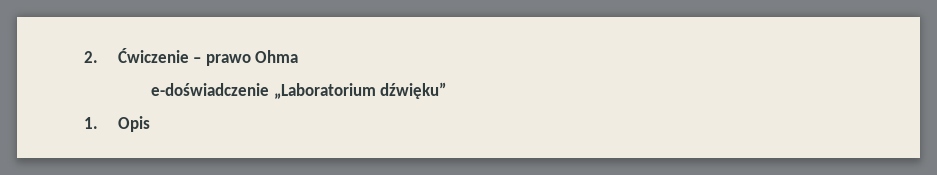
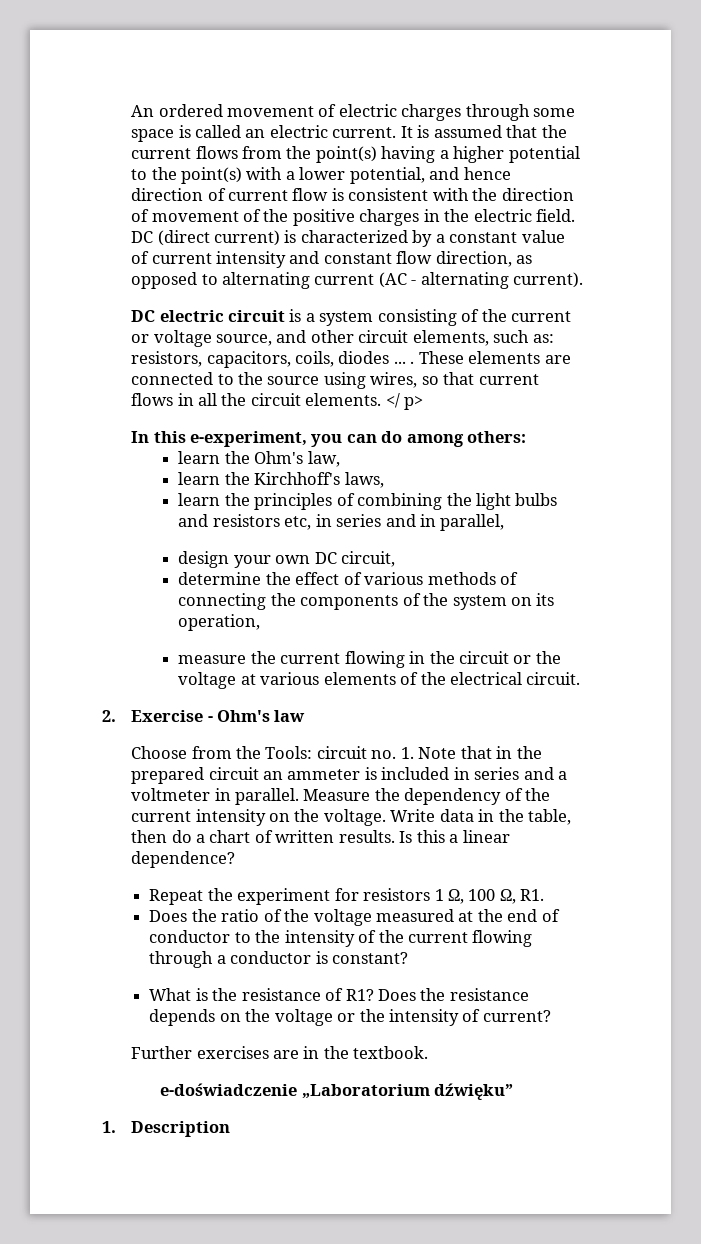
[84,48,299,66] 2. Ćwiczenie – prawo Ohma -> [131,104,576,121] [131,125,567,142] [131,146,580,163] [131,167,511,184] [131,188,574,201] [131,209,576,226] [131,230,565,247] [131,251,533,268] [131,272,584,289] [131,309,572,326] [131,330,554,347] [131,351,571,368] [131,372,539,389] [131,393,424,410] [131,431,527,447] [178,451,340,467] [178,472,384,488] [178,493,558,510] [178,514,505,531] [178,551,396,568] [178,572,519,585] [178,593,555,610] [178,614,261,631] [178,651,561,668] [178,672,581,689] [102,710,306,722] [131,746,542,759] [131,767,568,784] [131,788,551,805] [131,809,572,826] [131,830,510,843] [131,851,236,868] [149,888,545,905] [149,909,560,926] [149,930,533,947] [149,951,409,968] [149,988,529,1001] [149,1009,551,1026] [131,1046,429,1059] An ordered movement of electric charges through some space is called an electric current. It is assumed that the current flows from the point(s) having a higher potential to the point(s) with a lower potential, and hence direction of current flow is consistent with the direction of movement of the positive charges in the electric field. DC (direct current) is characterized by a constant value of current intensity and constant flow direction, as opposed to alternating current (AC - alternating current). // DC electric circuit is a system consisting of the current or voltage source, and other circuit elements, such as: resistors, capacitors, coils, diodes ... . These elements are connected to the source using wires, so that current flows in all the circuit elements. </ p> // In this e-experiment, you can do among others: // learn the Ohm's law, // learn the Kirchhoff's laws, // learn the principles of combining the light bulbs and resistors etc, in series and in parallel, // design your own DC circuit, // determine the effect of various methods of connecting the components of the system on its operation, // measure the current flowing in the circuit or the voltage at various elements of the electrical circuit. // 2. Exercise - Ohm's law // Choose from the Tools: circuit no. 1. Note that in the prepared circuit an ammeter is included in series and a voltmeter in parallel. Measure the dependency of the current intensity on the voltage. Write data in the table, then do a chart of written results. Is this a linear dependence? // Repeat the experiment for resistors 1 Ω, 100 Ω, R1. // Does the ratio of the voltage measured at the end of conductor to the intensity of the current flowing through a conductor is constant? // What is the resistance of R1? Does the resistance depends on the voltage or the intensity of current? // Further exercises are in the textbook.
[117,116,150,132] Opis -> [131,1121,231,1137] Description

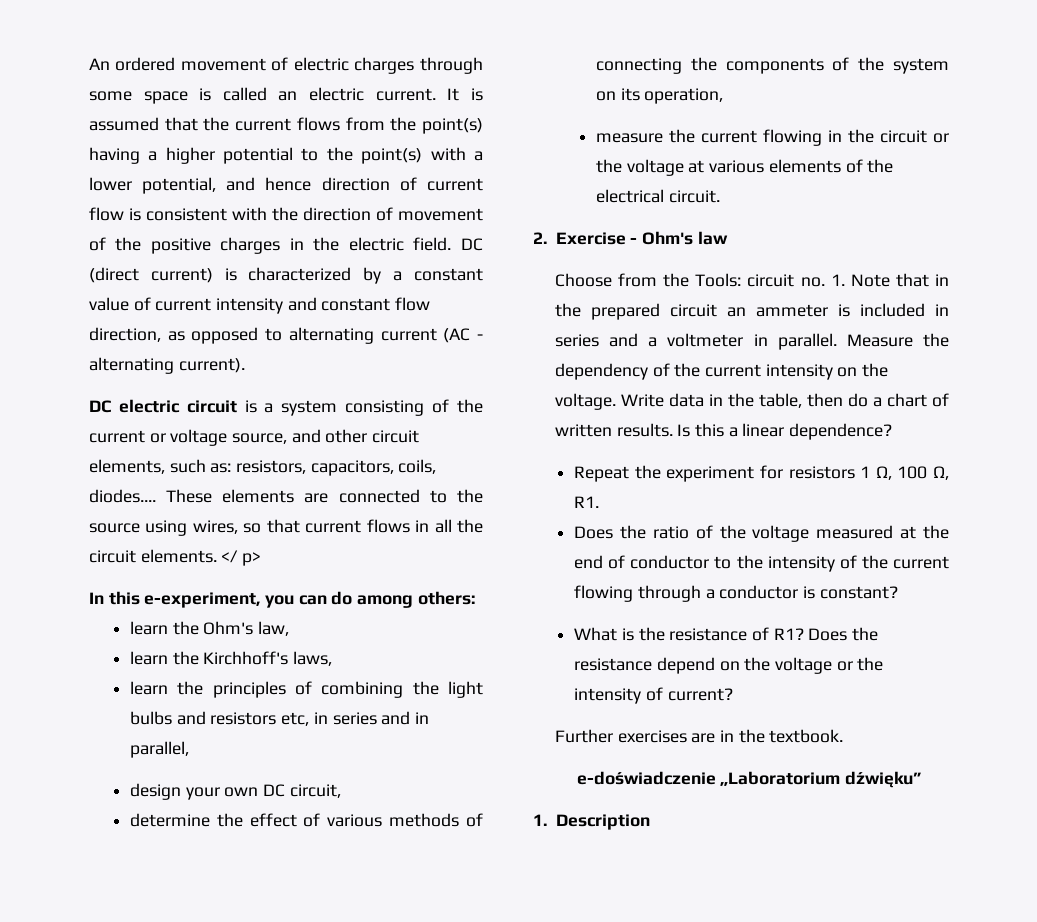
[338,351,415,364] diodes ... . -> [88,489,156,503] diodes....
[149,1009,216,1026] depends -> [656,657,715,674] depend

